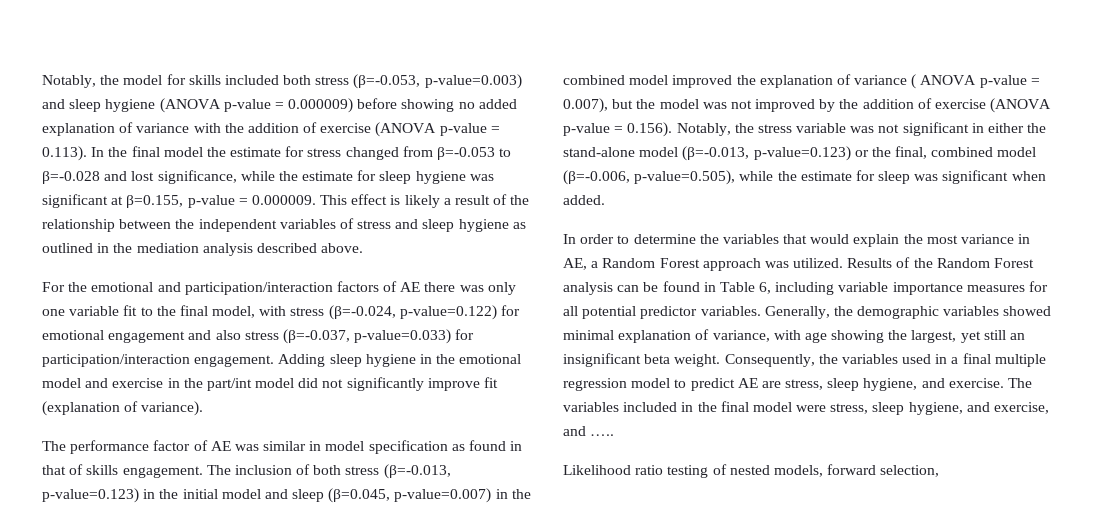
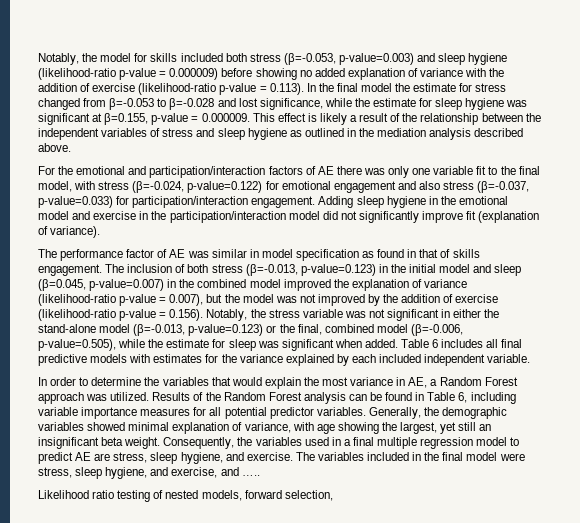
[159,98,221,113] (ANOVA -> [38,68,116,80] (likelihood-ratio
[375,122,437,137] (ANOVA -> [138,83,217,95] (likelihood-ratio
[206,378,252,391] part/int -> [169,211,286,223] participation/interaction
[911,74,977,89] ( ANOVA -> [38,294,116,306] (likelihood-ratio
[990,98,1052,113] (ANOVA -> [38,309,116,321] (likelihood-ratio
(605, 200) none -> [401,339,523,348] [38,354,531,366] Table 6 includes all final predictive models with estimates for the variance explained by each included independent variable.

